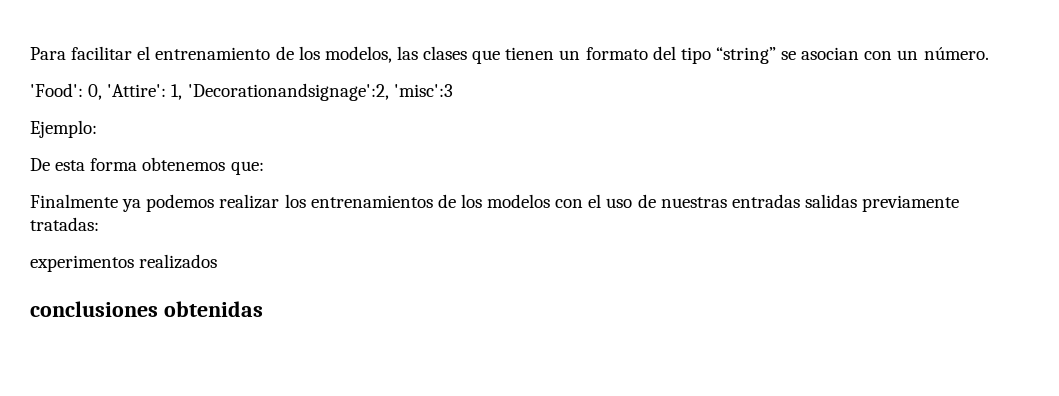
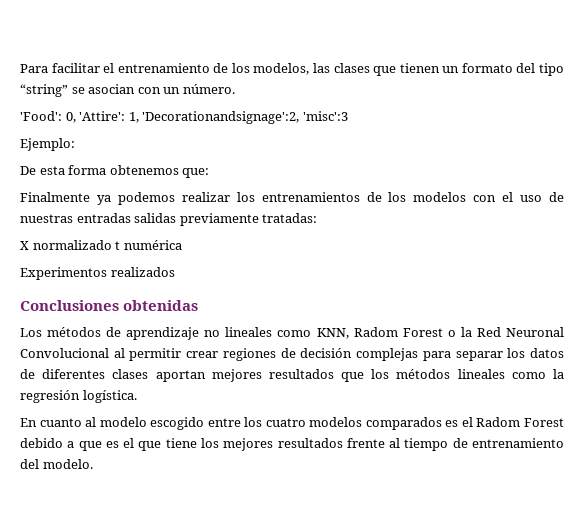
[30,255,134,272] experimentos -> [20,240,182,250] [20,267,107,280] X normalizado t numérica // Experimentos
[30,301,158,317] conclusiones -> [20,300,119,311] Conclusiones
(263, 309) none -> [20,327,565,340] [20,348,565,361] [20,369,564,382] [20,390,137,403] [20,417,565,430] [20,438,564,451] [20,459,93,469] // Los métodos de aprendizaje no lineales como KNN, Radom Forest o la Red Neuronal Convolucional al permitir crear regiones de decisión complejas para separar los datos de diferentes clases aportan mejores resultados que los métodos lineales como la regresión logística. // En cuanto al modelo escogido entre los cuatro modelos comparados es el Radom Forest debido a que es el que tiene los mejores resultados frente al tiempo de entrenamiento del modelo.

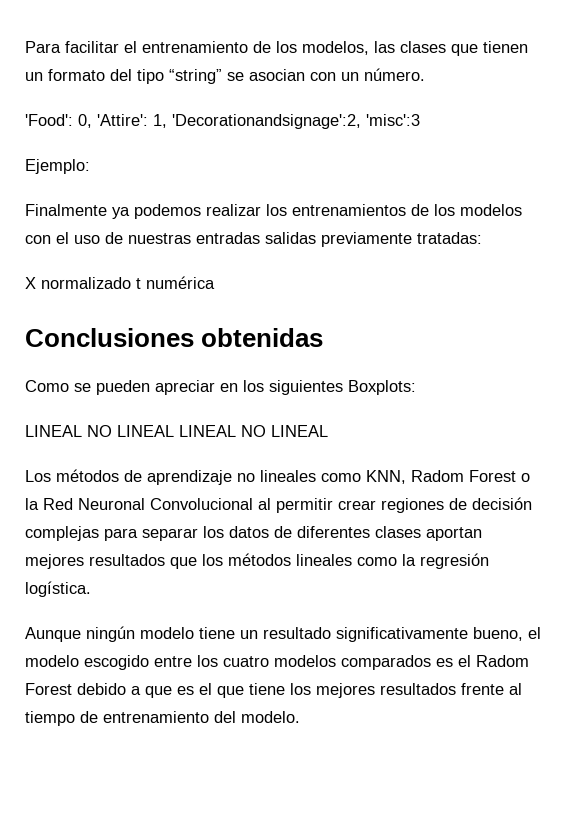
[20,165,210,178] // De esta forma obtenemos que: -> (90, 166) none
[20,267,175,280] // Experimentos realizados -> (215, 282) none
(199, 305) none -> [25,380,416,395] [25,425,328,437] // Como se pueden apreciar en los siguientes Boxplots: // LINEAL NO LINEAL LINEAL NO LINEAL
[20,417,97,427] En cuanto al -> [25,626,541,642] Aunque ningún modelo tiene un resultado significativamente bueno, el

